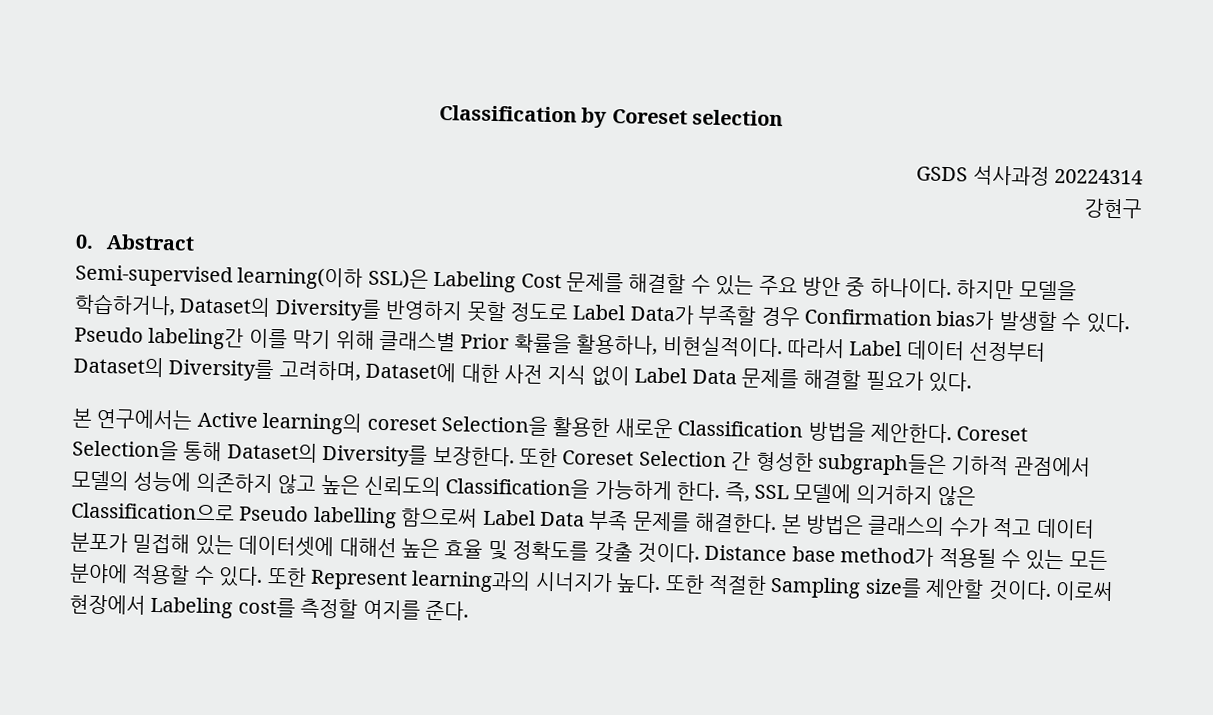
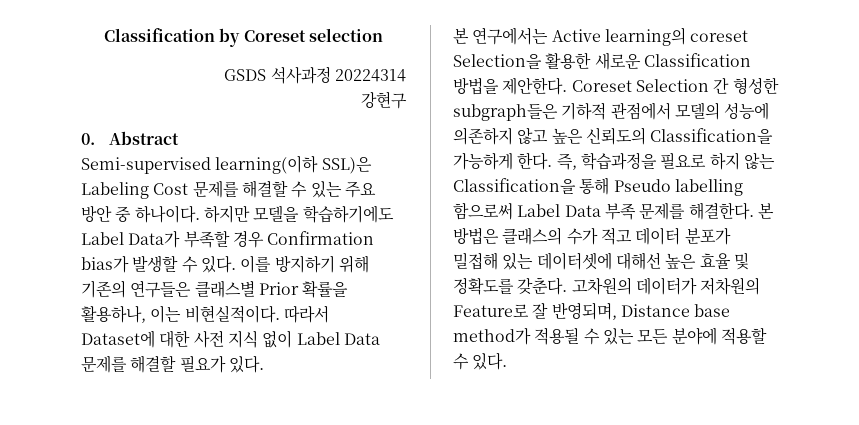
[74,293,568,323] 학습하거나, Dataset의 Diversity를 반영하지 못할 정도로 -> [302,205,394,223] 학습하기에도
[74,326,375,350] Pseudo labeling간 이를 막기 위해 -> [240,255,369,273] [81,280,192,298] 이를 방지하기 위해 기존의 연구들은
(659, 344) none -> [150,305,182,323] 이는
[849,340,1047,362] [73,356,361,382] Label 데이터 선정부터 Dataset의 Diversity를 고려하며, -> (329, 314) none
[72,439,635,468] Selection을 통해 Dataset의 Diversity를 보장한다. 또한 Coreset -> (632, 86) none
[753,483,977,506] [71,502,235,521] SSL 모델에 의거하지 않은 Classification으로 -> [580,152,775,170] [453,177,610,195] 학습과정을 필요로 하지 않는 Classification을 통해
[593,541,700,564] 갖출 것이다. -> [517,277,761,295] [453,302,617,320] 갖춘다. 고차원의 데이터가 저차원의 Feature로 잘 반영되며,
[266,566,1114,602] [69,594,469,621] 또한 Represent learning과의 시너지가 높다. 또한 적절한 Sampling size를 제안할 것이다. 이로써 현장에서 Labeling cost를 측정할 여지를 준다. -> (508, 361) none

